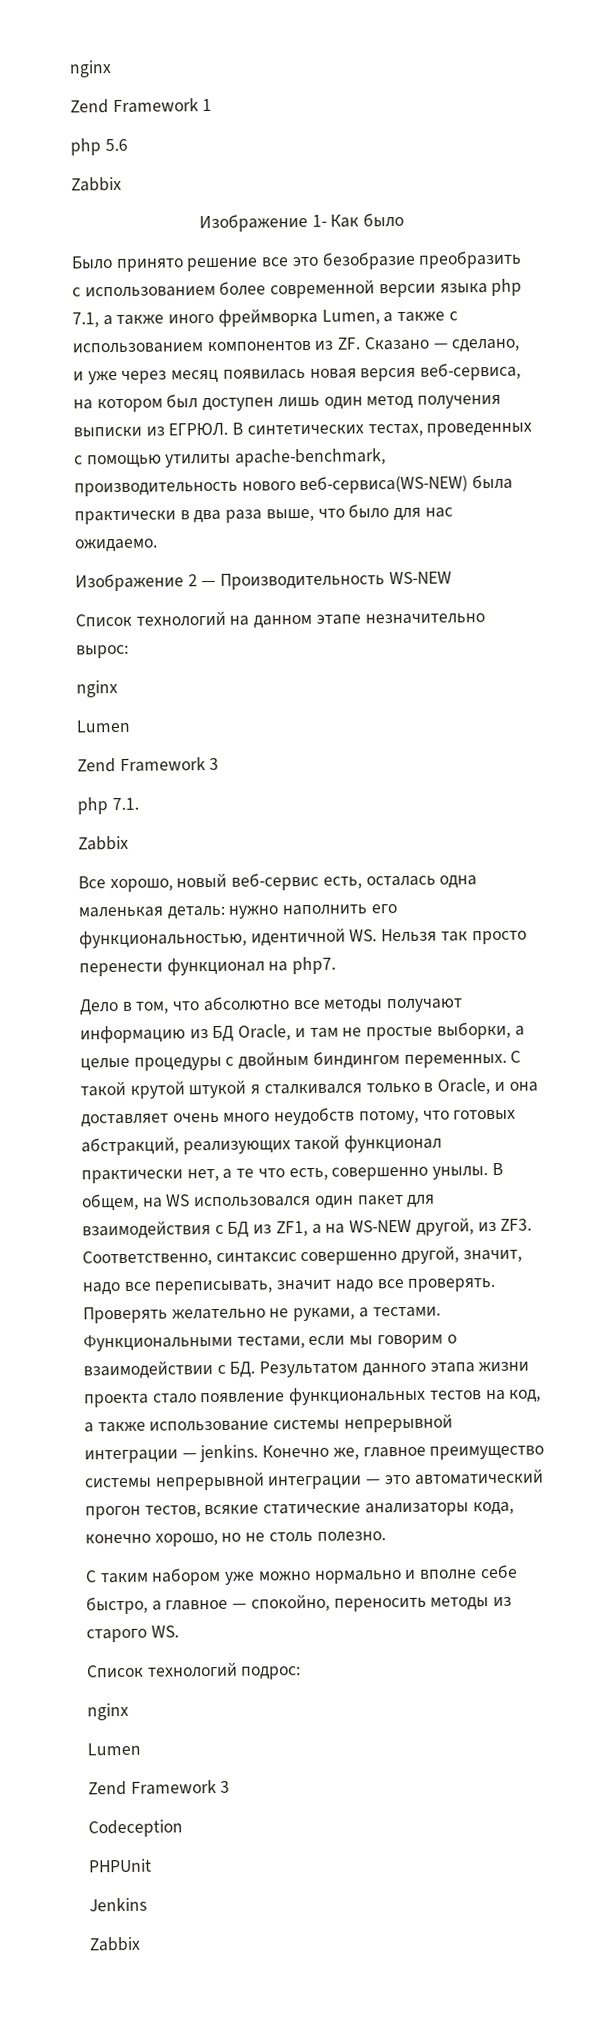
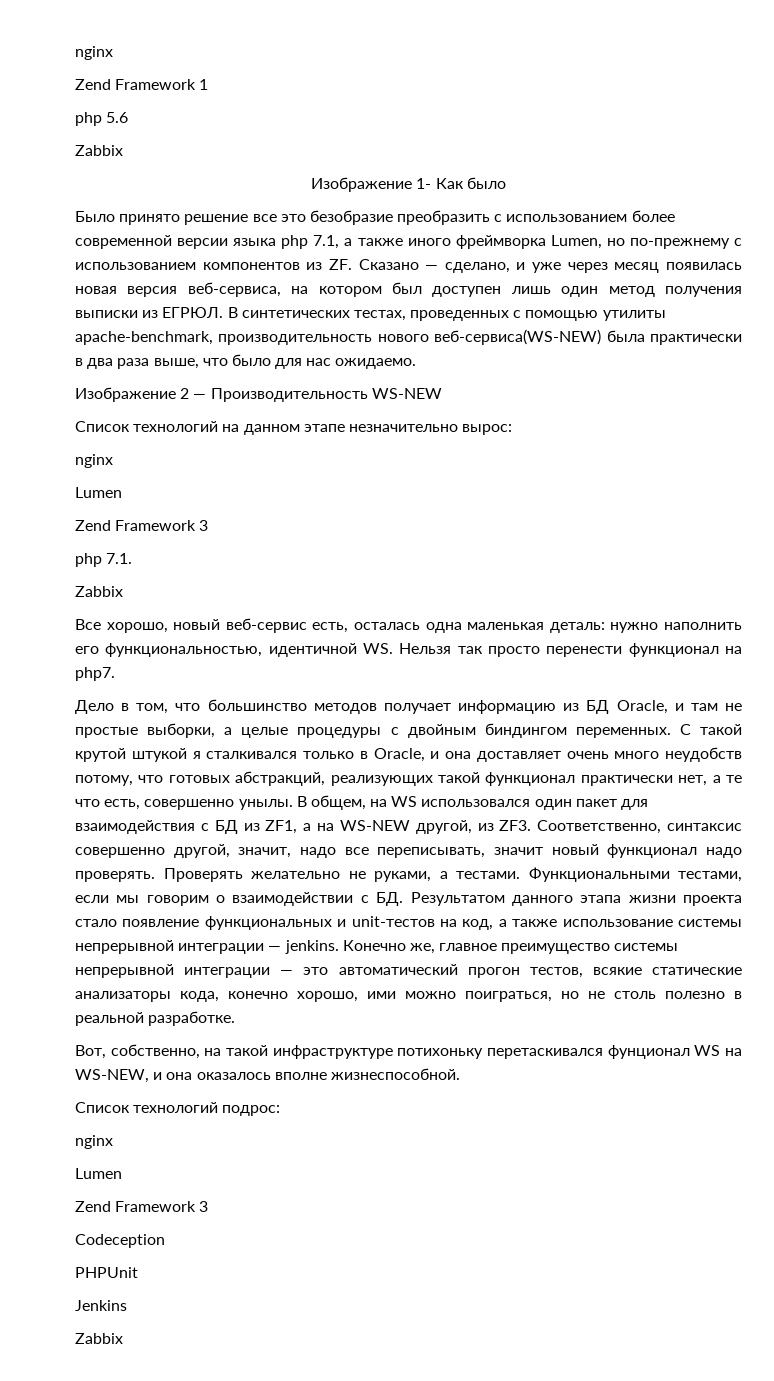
[383,311,446,323] а также -> [606,238,730,249] но по-прежнему
[202,996,464,1013] абсолютно все методы получают -> [207,699,451,714] большинство методов получает
[334,1278,404,1293] надо все -> [551,844,742,858] новый функционал надо
[429,1390,482,1400] тестов -> [337,916,435,927] и unit-тестов
[221,1531,386,1543] [85,1564,518,1586] [86,1594,513,1615] [86,1625,179,1643] но не столь полезно. // С таким набором уже можно нормально и вполне себе быстро, а главное — спокойно, переносить методы из старого WS. -> [367,991,742,1002] [75,1011,236,1026] [75,1044,742,1059] [75,1068,460,1083] ими можно поиграться, но не столь полезно в реальной разработке. // Вот, собственно, на такой инфраструктуре потихоньку перетаскивался фунционал WS на WS-NEW, и она оказалось вполне жизнеспособной.

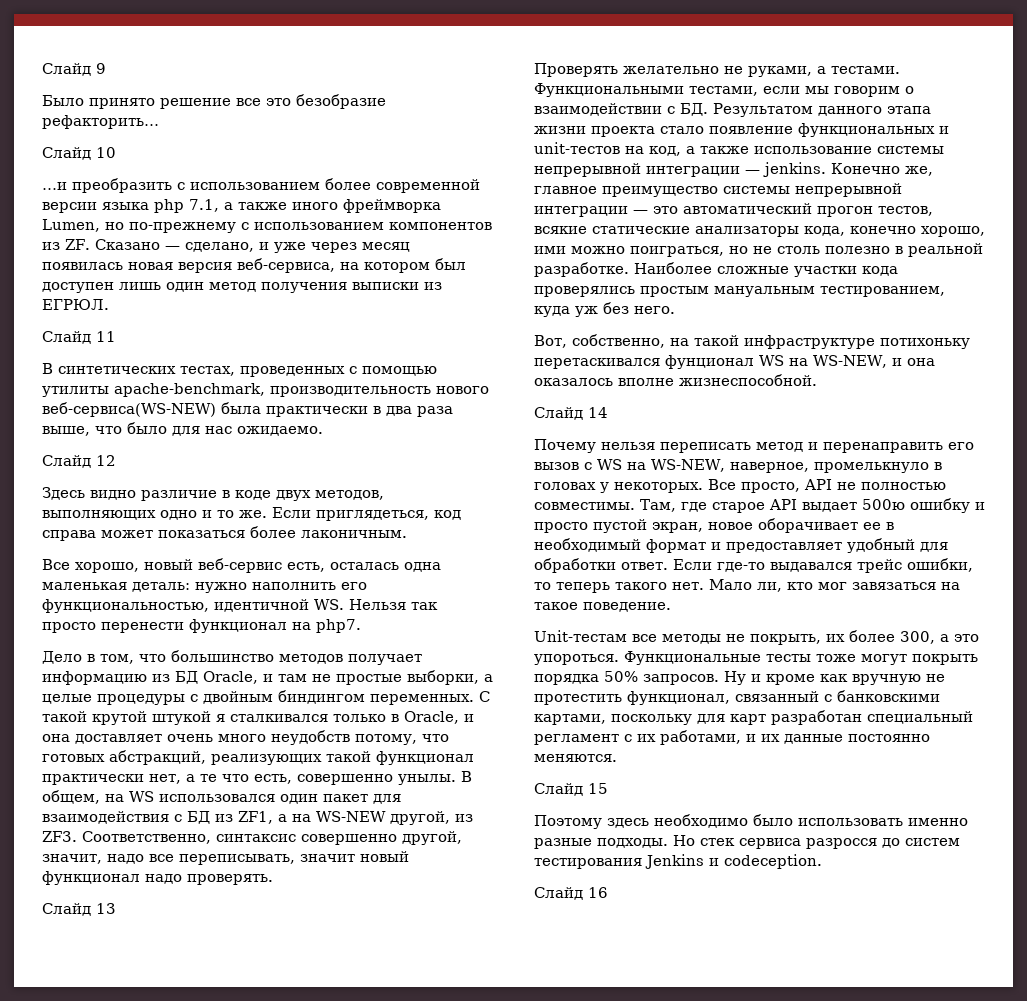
[75,46,113,60] [75,79,209,90] [75,112,129,126] [75,145,123,156] [311,177,506,192] nginx // Zend Framework 1 // php 5.6 // Zabbix // Изображение 1- Как было -> [42,63,106,76] Слайд 9
(393, 217) none -> [42,115,159,129] [42,147,116,160] [42,182,67,190] рефакторить… // Слайд 10 // …и
(224, 312) none -> [42,331,116,344] // Слайд 11 //
[75,387,442,402] [75,421,513,435] [75,454,113,468] [75,487,122,498] [75,520,209,531] [75,553,133,567] [75,586,123,597] Изображение 2 — Производительность WS-NEW // Список технологий на данном этапе незначительно вырос: // nginx // Lumen // Zend Framework 3 // php 7.1. // Zabbix -> [42,455,116,468] [42,487,384,501] [42,507,461,521] [42,526,407,541] Слайд 12 // Здесь видно различие в коде двух методов, выполняющих одно и то же. Если приглядеться, код справа может показаться более лаконичным.
(155, 876) none -> [42,903,116,916] // Слайд 13 //
(236, 1018) none -> [634,262,898,277] [534,286,945,297] [534,302,675,317] Наиболее сложные участки кода проверялись простым мануальным тестированием, куда уж без него.
[75,1102,281,1116] [75,1135,113,1149] [75,1168,122,1179] [75,1201,209,1212] [75,1234,165,1248] [75,1267,138,1278] [75,1300,127,1311] [75,1333,123,1344] Список технологий подрос: // nginx // Lumen // Zend Framework 3 // Codeception // PHPUnit // Jenkins // Zabbix -> [534,407,608,420] [534,439,974,453] [534,459,942,473] [534,479,946,493] [534,498,985,513] [534,518,894,533] [534,538,948,553] [534,558,973,573] [534,579,960,593] [534,602,671,612] [534,630,979,645] [534,651,978,665] [534,671,945,685] [534,690,940,705] [534,710,973,725] [534,730,930,745] [534,754,617,762] [534,783,608,796] [534,814,968,829] [534,835,960,849] [534,854,822,869] [534,887,608,900] Слайд 14 // Почему нельзя переписать метод и перенаправить его вызов с WS на WS-NEW, наверное, промелькнуло в головах у некоторых. Все просто, API не полностью совместимы. Там, где старое API выдает 500ю ошибку и просто пустой экран, новое оборачивает ее в необходимый формат и предоставляет удобный для обработки ответ. Если где-то выдавался трейс ошибки, то теперь такого нет. Мало ли, кто мог завязаться на такое поведение. // Unit-тестам все методы не покрыть, их более 300, а это упороться. Функциональные тесты тоже могут покрыть порядка 50% запросов. Ну и кроме как вручную не протестить функционал, связанный с банковскими картами, поскольку для карт разработан специальный регламент с их работами, и их данные постоянно меняются. // Слайд 15 // Поэтому здесь необходимо было использовать именно разные подходы. Но стек сервиса разросся до систем тестирования Jenkins и codeception. // Слайд 16

